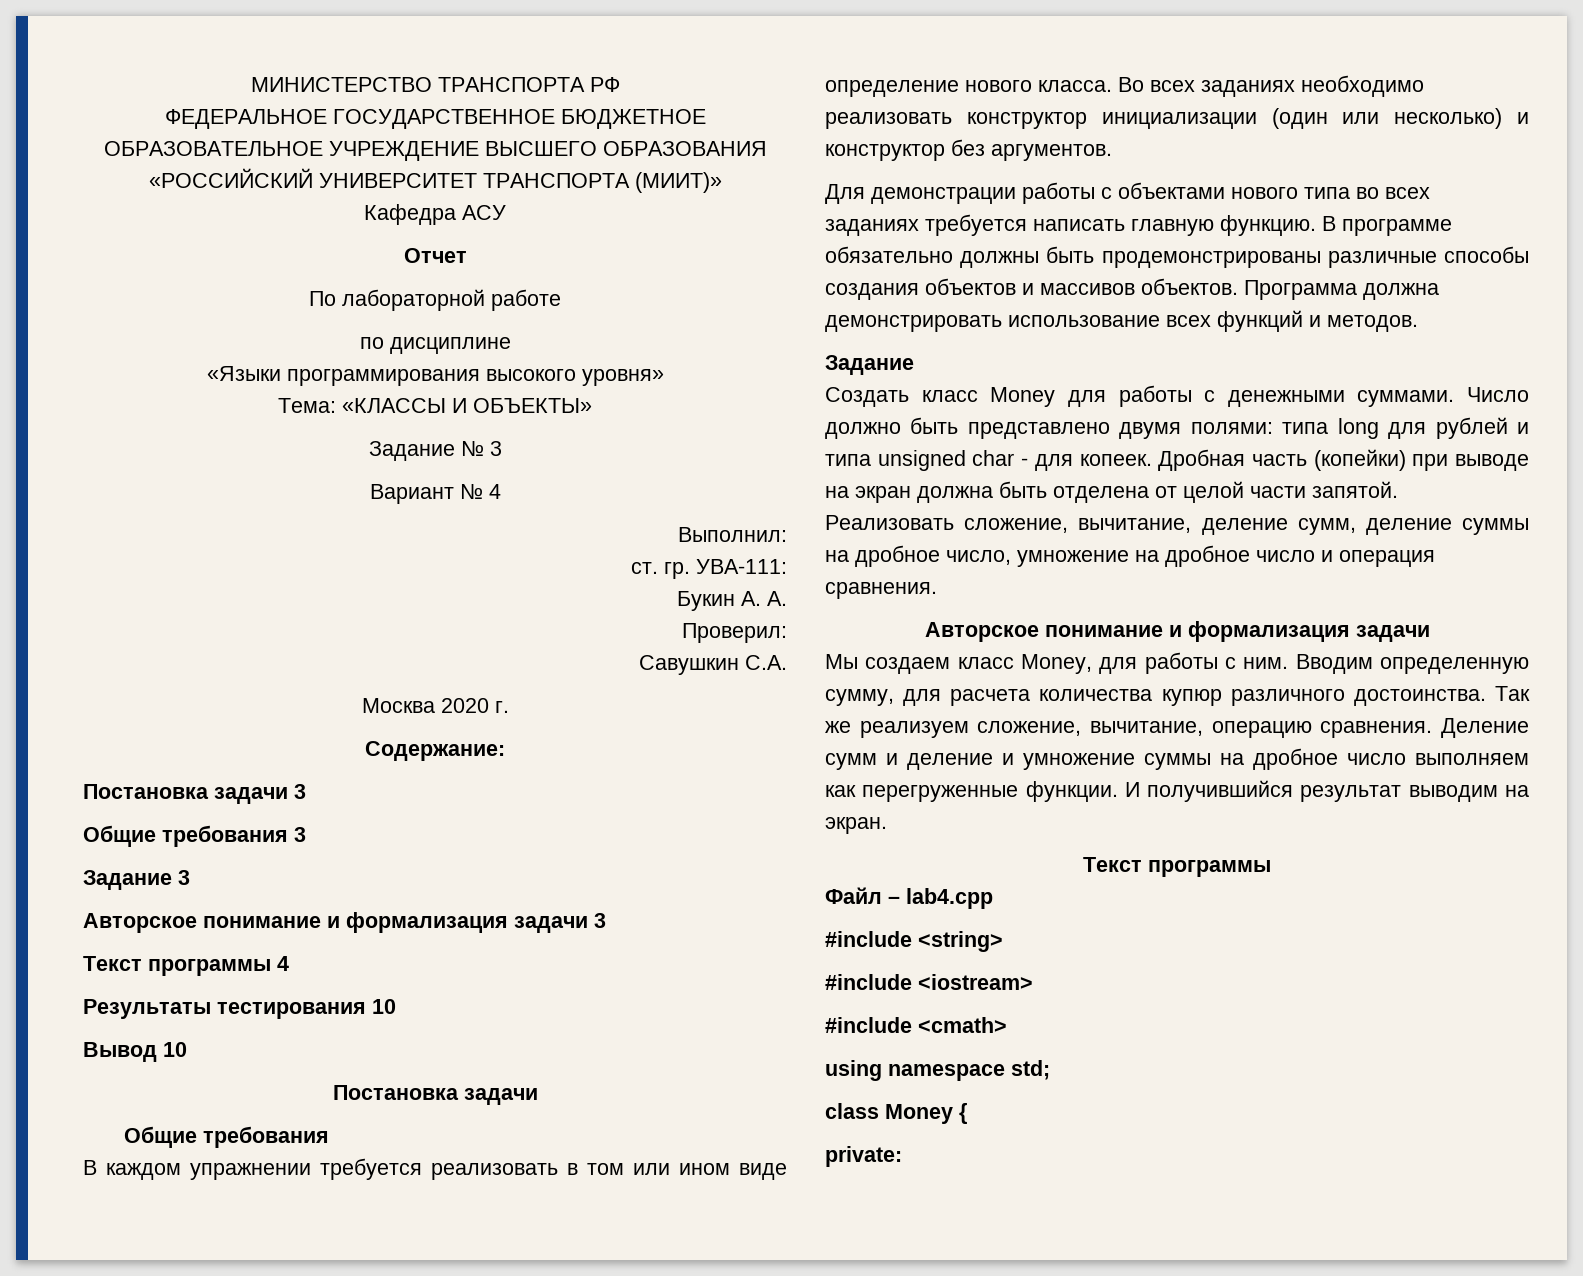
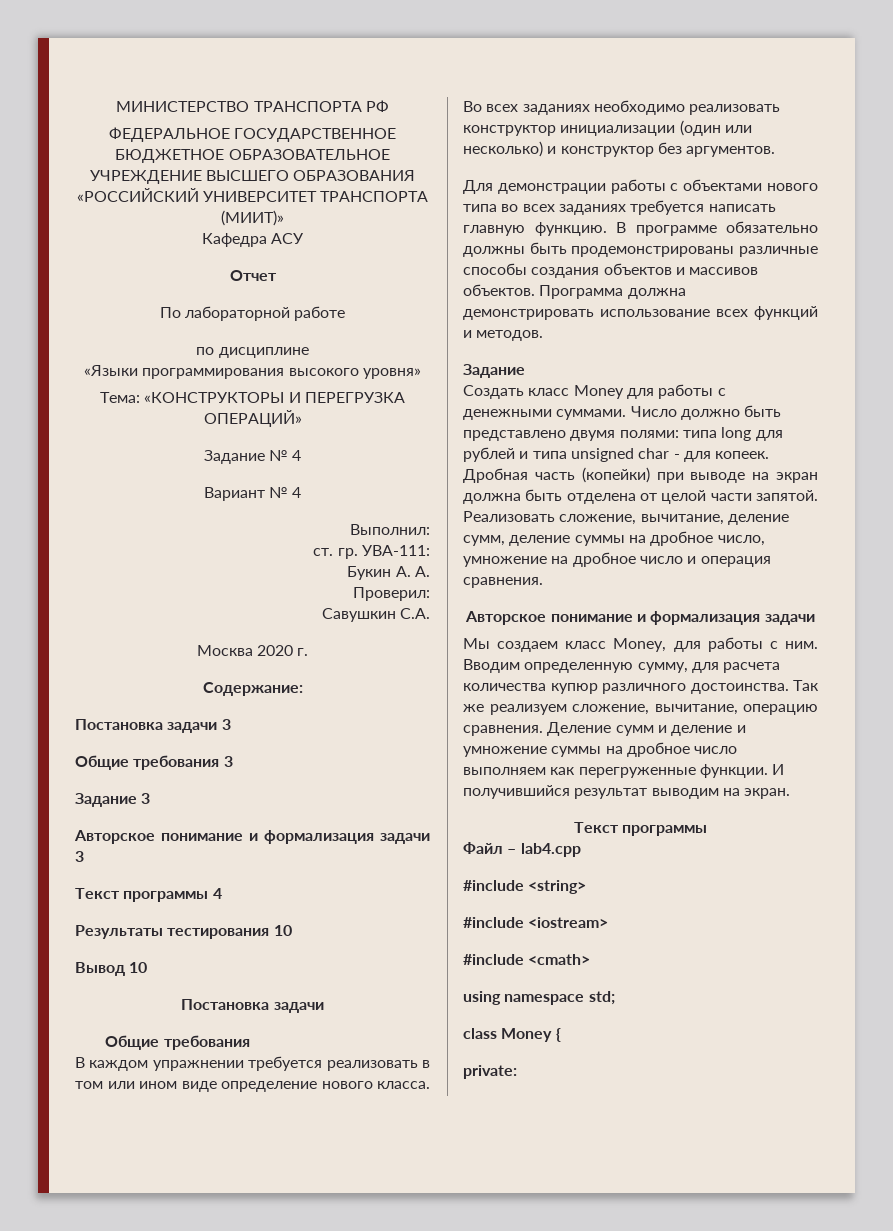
[342,398,592,413] «КЛАССЫ И ОБЪЕКТЫ» -> [144,392,405,403] [203,410,302,427] «КОНСТРУКТОРЫ И ПЕРЕГРУЗКА ОПЕРАЦИЙ»
[489,441,502,456] 3 -> [292,450,302,461] 4

